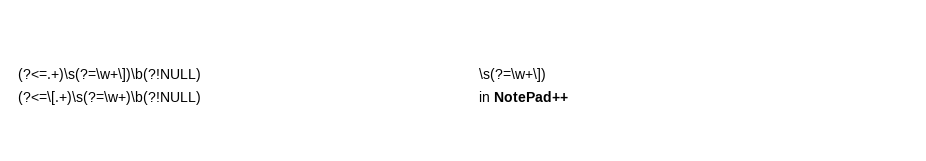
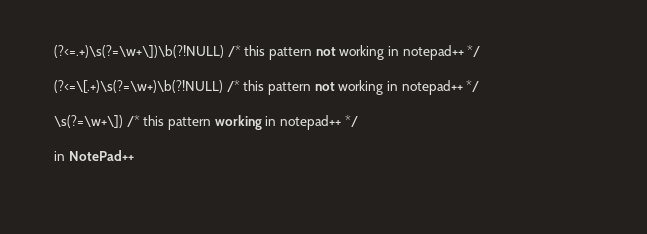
[18,91,201,105] [479,68,546,82] // (?<=\[.+)\s(?=\w+)\b(?!NULL) // \s(?=\w+\]) -> [227,45,481,60] [54,80,480,95] [54,115,358,130] /* this pattern not working in notepad++ */ // (?<=\[.+)\s(?=\w+)\b(?!NULL) /* this pattern not working in notepad++ */ // \s(?=\w+\]) /* this pattern working in notepad++ */

